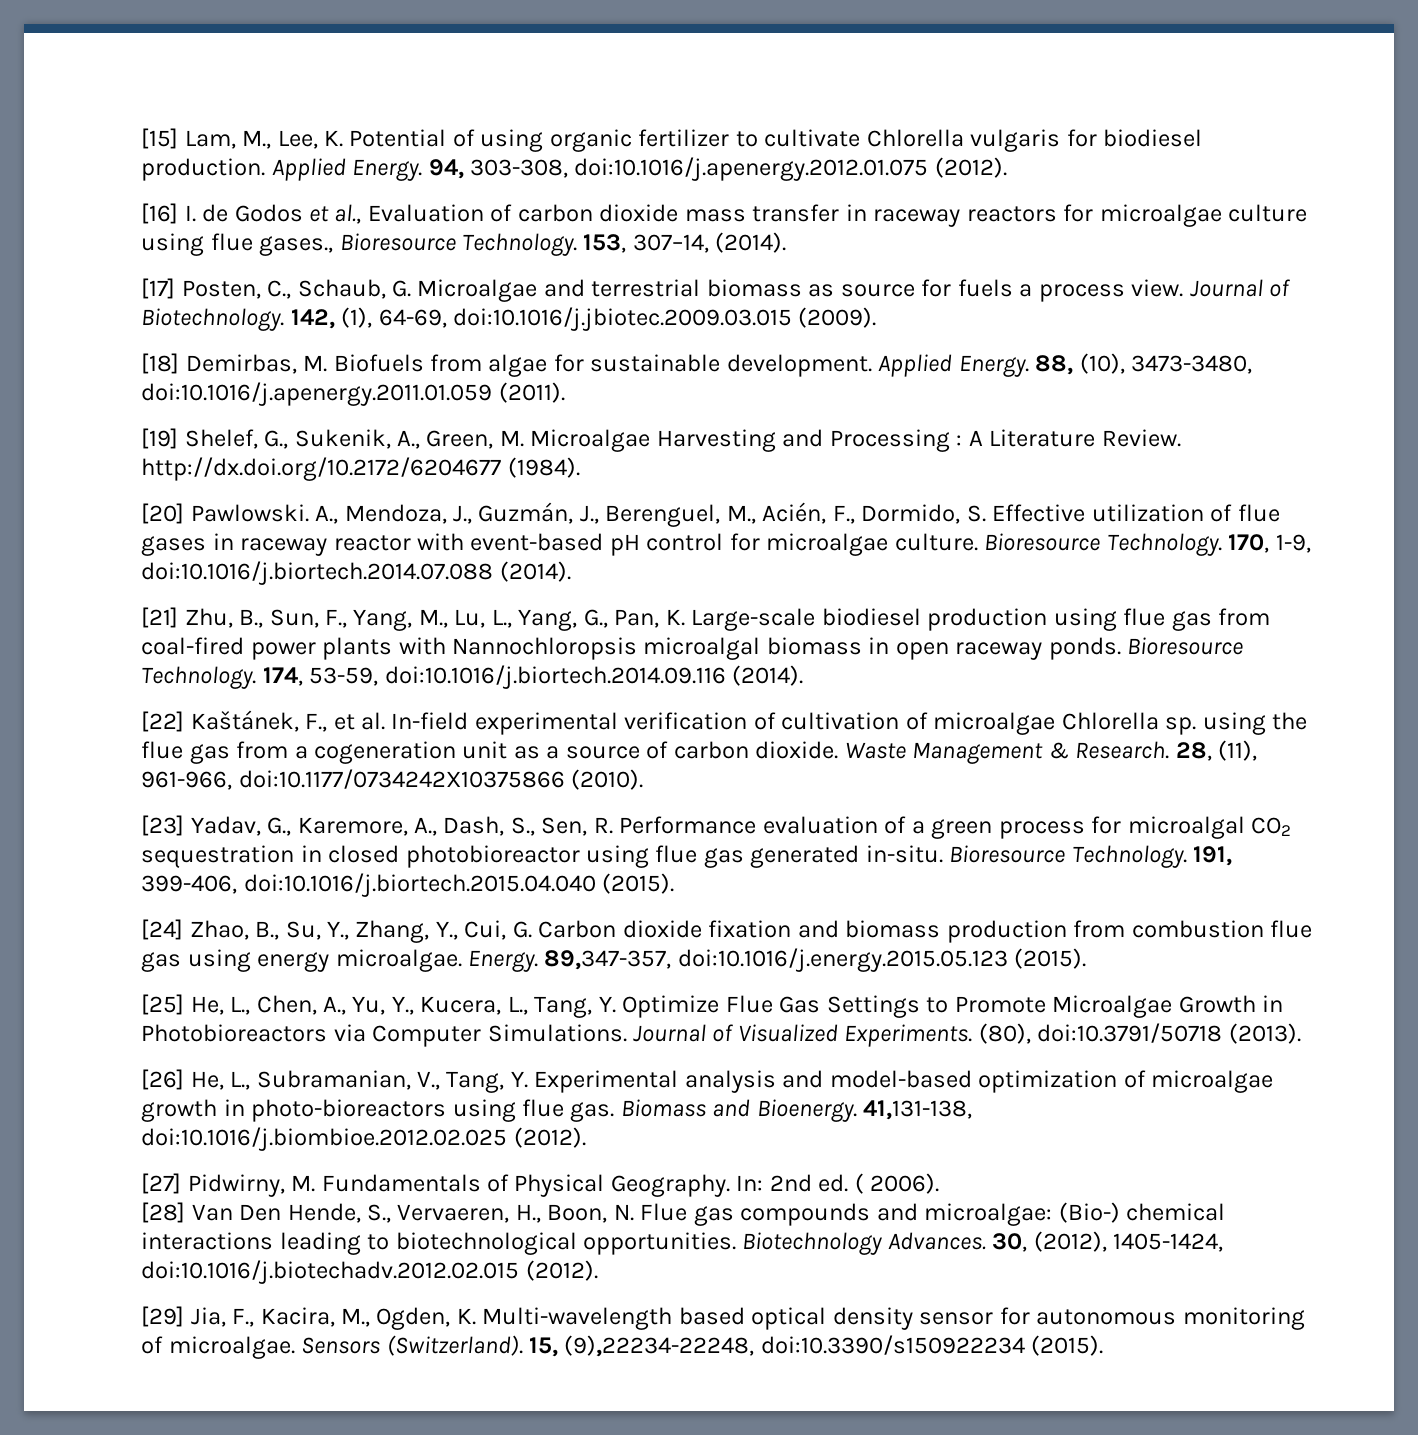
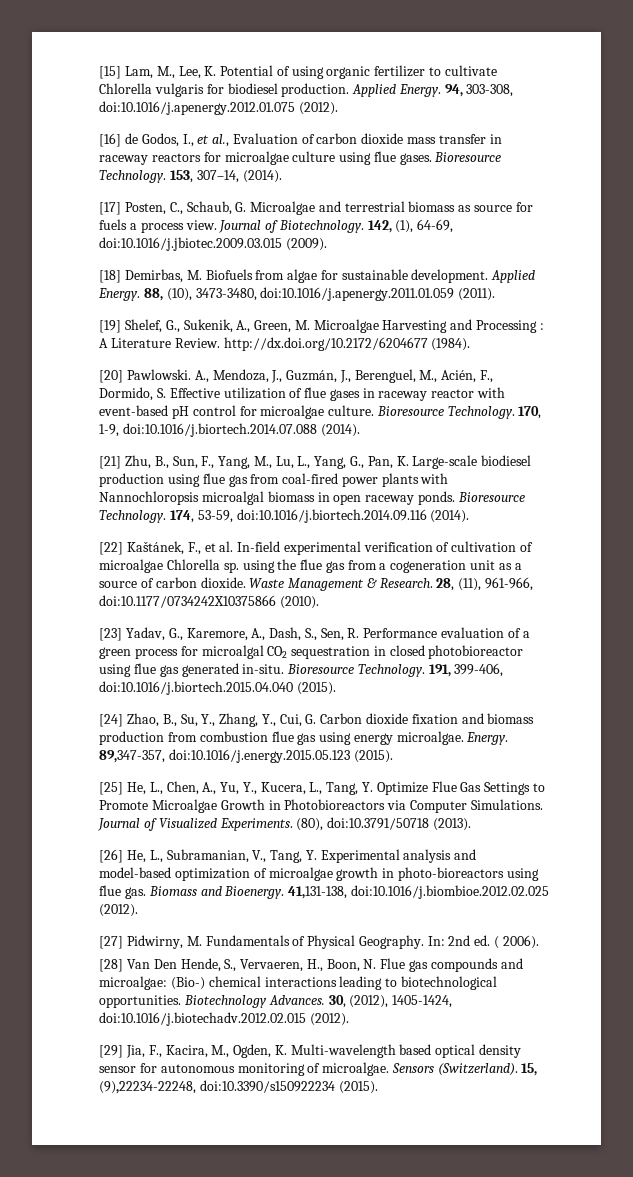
[184,204,303,222] I. de Godos -> [124,133,194,147] de Godos, I.,
[259,236,334,256] gases., -> [399,153,432,165] gases.

